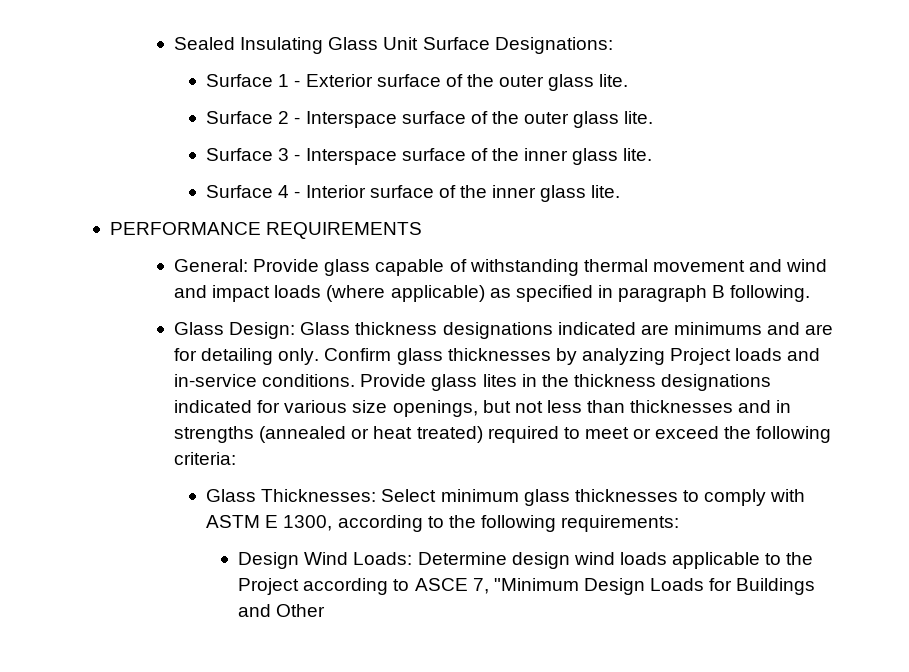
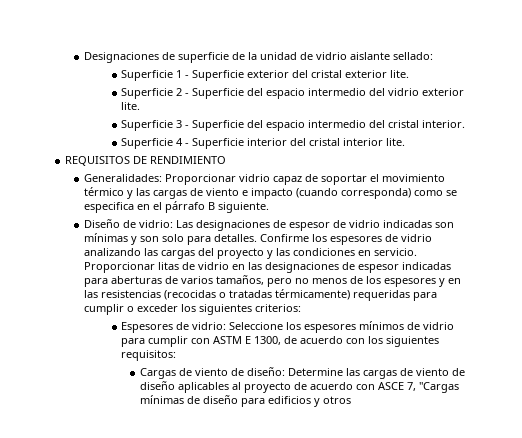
[174,37,613,54] [206,74,629,91] [206,111,274,124] Sealed Insulating Glass Unit Surface Designations: // Surface 1 - Exterior surface of the outer glass lite. // Surface -> [83,52,433,63] [121,70,410,81] [121,88,174,99] Designaciones de superficie de la unidad de vidrio aislante sellado: // Superficie 1 - Superficie exterior del cristal exterior lite. // Superficie
[305,111,654,128] [206,148,274,161] Interspace surface of the outer glass lite. // Surface -> [192,88,465,99] [121,102,141,110] [121,120,174,131] Superficie del espacio intermedio del vidrio exterior lite. // Superficie
[305,148,653,165] [206,185,621,202] [109,222,423,239] [174,259,828,276] [174,285,811,302] [174,322,834,339] [174,348,821,365] [174,374,772,391] [174,400,792,417] [174,426,832,443] [174,452,237,465] [206,489,806,506] [206,515,680,532] [238,552,814,569] [238,578,816,595] [238,604,326,617] Interspace surface of the inner glass lite. // Surface 4 - Interior surface of the inner glass lite. // PERFORMANCE REQUIREMENTS // General: Provide glass capable of withstanding thermal movement and wind and impact loads (where applicable) as specified in paragraph B following. // Glass Design: Glass thickness designations indicated are minimums and are for detailing only. Confirm glass thicknesses by analyzing Project loads and in-service conditions. Provide glass lites in the thickness designations indicated for various size openings, but not less than thicknesses and in strengths (annealed or heat treated) required to meet or exceed the following criteria: // Glass Thicknesses: Select minimum glass thicknesses to comply with ASTM E 1300, according to the following requirements: // Design Wind Loads: Determine design wind loads applicable to the Project according to ASCE 7, "Minimum Design Loads for Buildings and Other -> [192,120,466,131] [121,138,406,149] [65,156,227,166] [83,174,445,185] [83,187,457,199] [83,201,269,213] [83,219,454,231] [83,233,432,245] [83,248,417,259] [83,262,451,273] [83,275,461,287] [83,289,437,301] [83,304,301,315] [121,321,455,333] [121,336,440,347] [121,350,177,361] [140,367,466,379] [140,381,460,393] [140,395,352,407] Superficie del espacio intermedio del cristal interior. // Superficie 4 - Superficie interior del cristal interior lite. // REQUISITOS DE RENDIMIENTO // Generalidades: Proporcionar vidrio capaz de soportar el movimiento térmico y las cargas de viento e impacto (cuando corresponda) como se especifica en el párrafo B siguiente. // Diseño de vidrio: Las designaciones de espesor de vidrio indicadas son mínimas y son solo para detalles. Confirme los espesores de vidrio analizando las cargas del proyecto y las condiciones en servicio. Proporcionar litas de vidrio en las designaciones de espesor indicadas para aberturas de varios tamaños, pero no menos de los espesores y en las resistencias (recocidas o tratadas térmicamente) requeridas para cumplir o exceder los siguientes criterios: // Espesores de vidrio: Seleccione los espesores mínimos de vidrio para cumplir con ASTM E 1300, de acuerdo con los siguientes requisitos: // Cargas de viento de diseño: Determine las cargas de viento de diseño aplicables al proyecto de acuerdo con ASCE 7, "Cargas mínimas de diseño para edificios y otros

